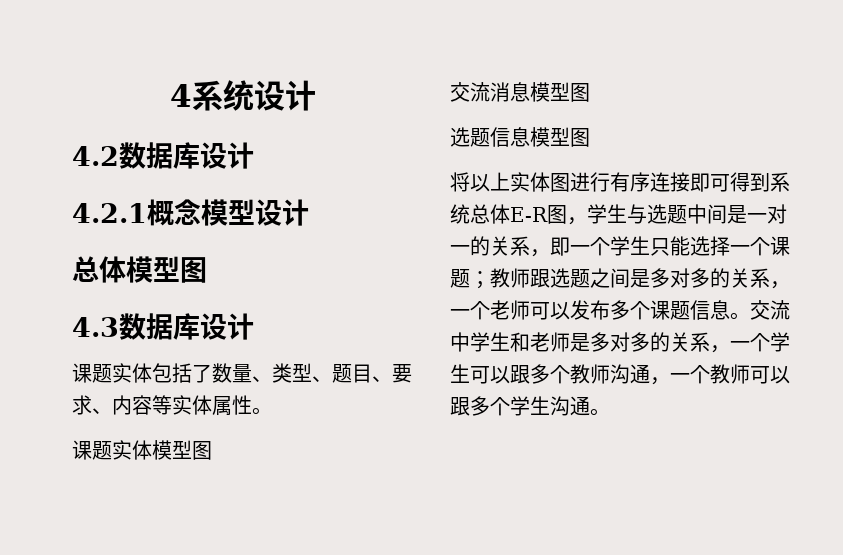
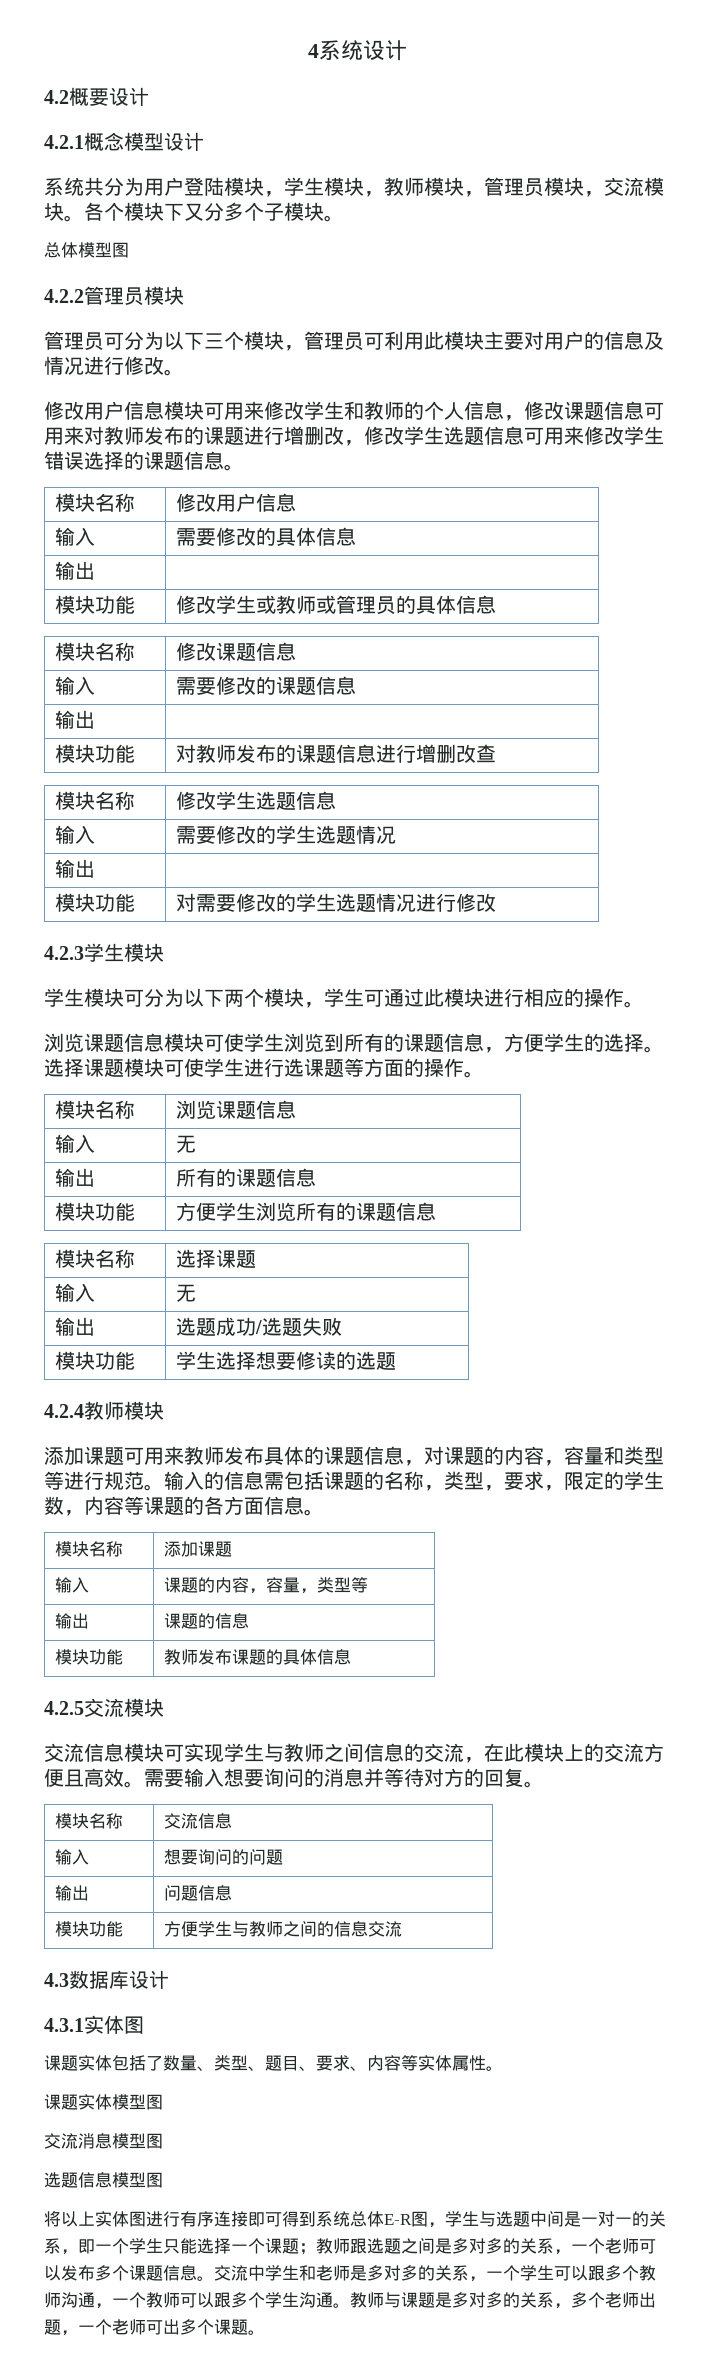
[119,142,200,169] 数据库 -> [69,87,109,106] 概要
[72,256,207,283] 总体模型图 -> [44,177,664,197] [44,202,344,222] [44,242,129,258] [44,286,184,306] [44,331,664,351] [44,356,184,376] [44,401,664,421] [44,426,664,446] [44,451,244,471] [55,493,136,512] [176,493,297,512] [55,527,96,546] [176,527,357,546] [55,561,96,580] [55,595,136,614] [176,595,497,615] [55,642,136,661] [176,642,297,661] [55,676,96,695] [176,676,357,695] [55,710,96,729] [55,744,136,763] [176,744,497,763] [55,791,136,810] [176,791,337,810] [55,825,96,844] [176,825,397,844] [55,859,96,878] [55,893,136,912] [176,893,497,912] [44,943,164,962] [44,988,644,1008] [44,1033,664,1053] [44,1058,484,1078] [55,1100,136,1119] [176,1100,297,1119] [55,1134,96,1153] [176,1135,197,1153] [55,1168,96,1187] [176,1168,317,1187] [55,1202,136,1221] [176,1202,437,1221] [55,1249,136,1268] [176,1249,257,1268] [55,1283,96,1302] [176,1284,197,1302] [55,1317,96,1336] [176,1317,343,1336] [55,1351,136,1370] [176,1351,397,1370] [44,1401,164,1420] [44,1446,664,1466] [44,1471,664,1491] [44,1496,324,1516] [55,1541,124,1557] [164,1541,233,1557] [55,1577,90,1593] [164,1577,369,1594] [55,1613,90,1629] [164,1613,250,1629] [55,1649,124,1665] [164,1649,352,1665] [44,1698,164,1717] [44,1743,664,1763] [44,1768,544,1788] [55,1813,124,1829] [164,1813,233,1829] [55,1849,90,1865] [164,1849,284,1865] [55,1885,90,1901] [164,1885,233,1901] [55,1921,124,1937] [164,1921,403,1937] 系统共分为用户登陆模块，学生模块，教师模块，管理员模块，交流模块。各个模块下又分多个子模块。 // 总体模型图 // 4.2.2管理员模块 // 管理员可分为以下三个模块，管理员可利用此模块主要对用户的信息及情况进行修改。 // 修改用户信息模块可用来修改学生和教师的个人信息，修改课题信息可用来对教师发布的课题进行增删改，修改学生选题信息可用来修改学生错误选择的课题信息。 // 模块名称 | 修改用户信息 // 输入 | 需要修改的具体信息 // 输出 | // 模块功能 | 修改学生或教师或管理员的具体信息 // 模块名称 | 修改课题信息 // 输入 | 需要修改的课题信息 // 输出 | // 模块功能 | 对教师发布的课题信息进行增删改查 // 模块名称 | 修改学生选题信息 // 输入 | 需要修改的学生选题情况 // 输出 | // 模块功能 | 对需要修改的学生选题情况进行修改 // 4.2.3学生模块 // 学生模块可分为以下两个模块，学生可通过此模块进行相应的操作。 // 浏览课题信息模块可使学生浏览到所有的课题信息，方便学生的选择。选择课题模块可使学生进行选课题等方面的操作。 // 模块名称 | 浏览课题信息 // 输入 | 无 // 输出 | 所有的课题信息 // 模块功能 | 方便学生浏览所有的课题信息 // 模块名称 | 选择课题 // 输入 | 无 // 输出 | 选题成功/选题失败 // 模块功能 | 学生选择想要修读的选题 // 4.2.4教师模块 // 添加课题可用来教师发布具体的课题信息，对课题的内容，容量和类型等进行规范。输入的信息需包括课题的名称，类型，要求，限定的学生数，内容等课题的各方面信息。 // 模块名称 | 添加课题 // 输入 | 课题的内容，容量，类型等 // 输出 | 课题的信息 // 模块功能 | 教师发布课题的具体信息 // 4.2.5交流模块 // 交流信息模块可实现学生与教师之间信息的交流，在此模块上的交流方便且高效。需要输入想要询问的消息并等待对方的回复。 // 模块名称 | 交流信息 // 输入 | 想要询问的问题 // 输出 | 问题信息 // 模块功能 | 方便学生与教师之间的信息交流
(254, 326) none -> [44,2015,144,2034] // 4.3.1实体图
(610, 412) none -> [350,2292,656,2309] [44,2319,265,2336] 教师与课题是多对多的关系，多个老师出题，一个老师可出多个课题。

